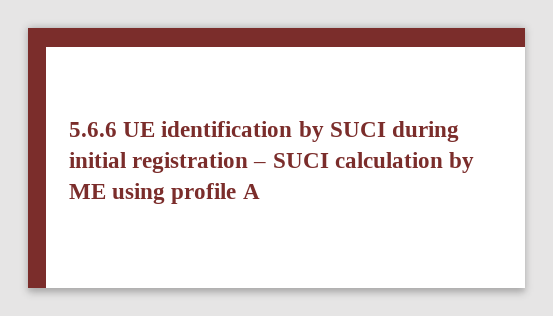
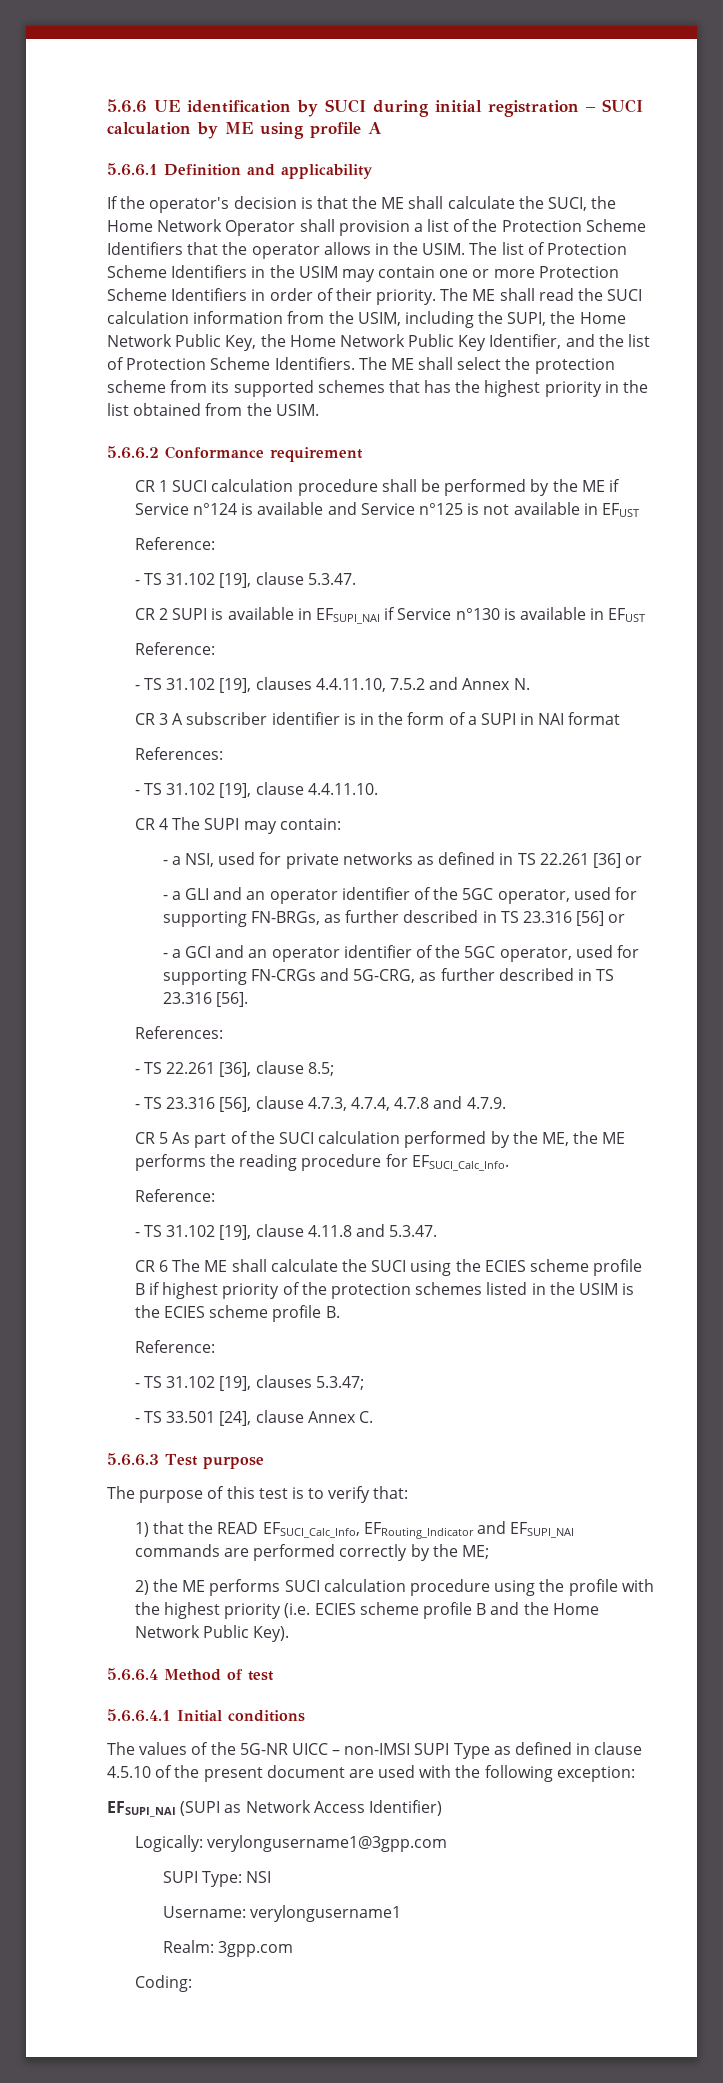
(260, 191) none -> [107,163,373,179] [107,196,617,213] [107,219,646,236] [107,242,628,259] [107,265,619,282] [107,288,643,305] [107,311,626,328] [107,334,651,351] [107,357,615,374] [107,380,649,397] [107,403,319,416] [107,446,363,462] [134,479,620,496] [134,502,639,517] [134,537,215,550] [134,572,356,588] [134,607,646,624] [134,642,215,655] [134,677,530,693] [134,712,621,725] [134,747,223,760] [134,782,378,798] [134,817,341,834] [162,852,643,869] [162,887,637,904] [162,910,626,927] [162,945,639,962] [162,968,615,985] [162,992,248,1007] [134,1026,223,1039] [134,1061,334,1077] [134,1096,506,1112] [134,1131,626,1148] [134,1154,509,1171] [134,1189,215,1202] [134,1224,438,1240] [134,1259,643,1276] [134,1282,635,1299] [134,1305,340,1322] [134,1340,215,1353] [134,1375,364,1391] [134,1410,373,1426] [107,1453,264,1469] [107,1486,409,1503] [134,1521,575,1539] [134,1544,489,1561] [134,1579,654,1596] [134,1602,599,1619] [134,1625,290,1642] [107,1668,274,1681] [107,1709,305,1722] [107,1742,643,1759] [107,1765,635,1782] [107,1800,442,1817] [134,1835,448,1852] [162,1871,272,1887] [162,1905,401,1922] [162,1940,293,1957] [134,1975,192,1992] // 5.6.6.1 Definition and applicability // If the operator's decision is that the ME shall calculate the SUCI, the Home Network Operator shall provision a list of the Protection Scheme Identifiers that the operator allows in the USIM. The list of Protection Scheme Identifiers in the USIM may contain one or more Protection Scheme Identifiers in order of their priority. The ME shall read the SUCI calculation information from the USIM, including the SUPI, the Home Network Public Key, the Home Network Public Key Identifier, and the list of Protection Scheme Identifiers. The ME shall select the protection scheme from its supported schemes that has the highest priority in the list obtained from the USIM. // 5.6.6.2 Conformance requirement // CR 1 SUCI calculation procedure shall be performed by the ME if Service n°124 is available and Service n°125 is not available in EFUST // Reference: // - TS 31.102 [19], clause 5.3.47. // CR 2 SUPI is available in EFSUPI_NAI if Service n°130 is available in EFUST // Reference: // - TS 31.102 [19], clauses 4.4.11.10, 7.5.2 and Annex N. // CR 3 A subscriber identifier is in the form of a SUPI in NAI format // References: // - TS 31.102 [19], clause 4.4.11.10. // CR 4 The SUPI may contain: // - a NSI, used for private networks as defined in TS 22.261 [36] or // - a GLI and an operator identifier of the 5GC operator, used for supporting FN-BRGs, as further described in TS 23.316 [56] or // - a GCI and an operator identifier of the 5GC operator, used for supporting FN-CRGs and 5G-CRG, as further described in TS 23.316 [56]. // References: // - TS 22.261 [36], clause 8.5; // - TS 23.316 [56], clause 4.7.3, 4.7.4, 4.7.8 and 4.7.9. // CR 5 As part of the SUCI calculation performed by the ME, the ME performs the reading procedure for EFSUCI_Calc_Info. // Reference: // - TS 31.102 [19], clause 4.11.8 and 5.3.47. // CR 6 The ME shall calculate the SUCI using the ECIES scheme profile B if highest priority of the protection schemes listed in the USIM is the ECIES scheme profile B. // Reference: // - TS 31.102 [19], clauses 5.3.47; // - TS 33.501 [24], clause Annex C. // 5.6.6.3 Test purpose // The purpose of this test is to verify that: // 1) that the READ EFSUCI_Calc_Info, EFRouting_Indicator and EFSUPI_NAI commands are performed correctly by the ME; // 2) the ME performs SUCI calculation procedure using the profile with the highest priority (i.e. ECIES scheme profile B and the Home Network Public Key). // 5.6.6.4 Method of test // 5.6.6.4.1 Initial conditions // The values of the 5G-NR UICC – non-IMSI SUPI Type as defined in clause 4.5.10 of the present document are used with the following exception: // EFSUPI_NAI (SUPI as Network Access Identifier) // Logically: verylongusername1@3gpp.com // SUPI Type: NSI // Username: verylongusername1 // Realm: 3gpp.com // Coding:

